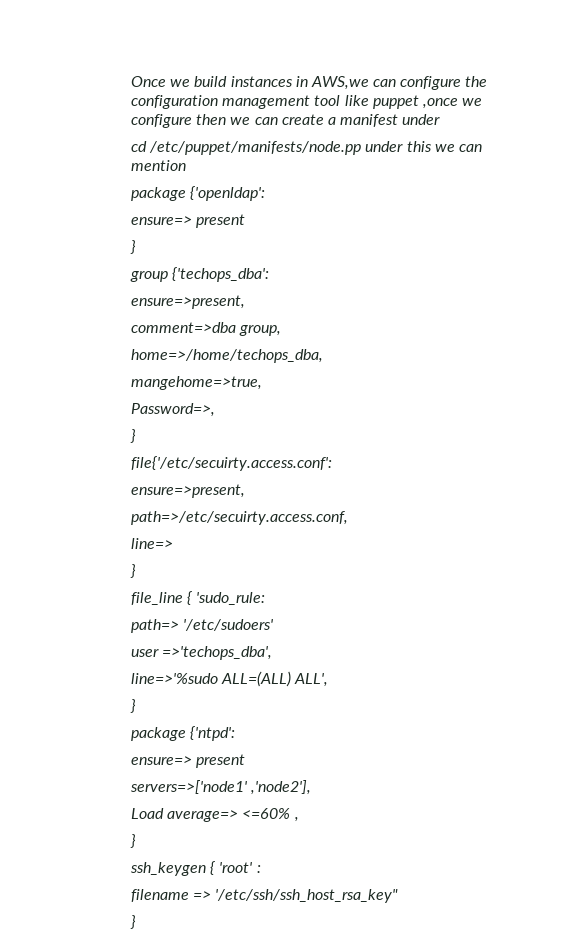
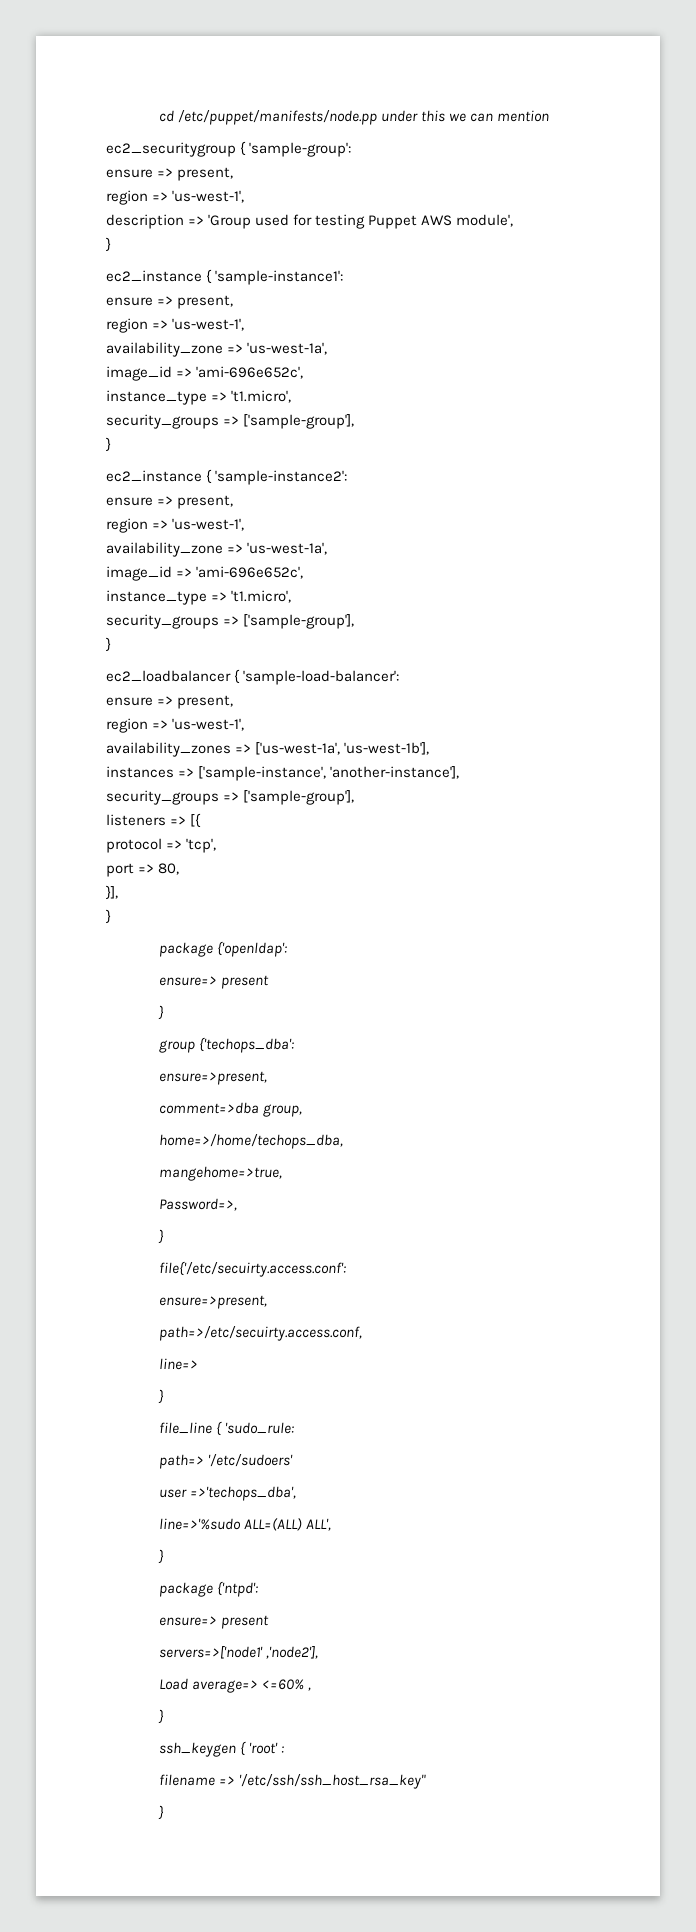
[130,76,488,90] [130,95,483,109] [130,114,441,128] Once we build instances in AWS,we can configure the configuration management tool like puppet ,once we configure then we can create a manifest under // -> (158, 116) none
(186, 165) none -> [106,141,352,157] [106,167,234,181] [106,190,245,205] [106,214,514,229] [106,237,111,252] [106,269,344,285] [106,295,234,309] [106,318,245,333] [106,342,328,357] [106,366,304,381] [106,390,292,405] [106,414,355,429] [106,437,111,452] [106,469,348,485] [106,495,234,509] [106,518,245,533] [106,542,328,557] [106,566,304,581] [106,590,292,605] [106,614,355,629] [106,637,111,652] [106,669,400,685] [106,695,234,709] [106,718,245,733] [106,742,430,757] [106,766,460,781] [106,790,355,805] [106,813,202,828] [106,838,217,853] [106,863,180,877] [106,885,118,900] [106,909,111,924] // ec2_securitygroup { 'sample-group': // ensure => present, // region => 'us-west-1', // description => 'Group used for testing Puppet AWS module', // } // ec2_instance { 'sample-instance1': // ensure => present, // region => 'us-west-1', // availability_zone => 'us-west-1a', // image_id => 'ami-696e652c', // instance_type => 't1.micro', // security_groups => ['sample-group'], // } // ec2_instance { 'sample-instance2': // ensure => present, // region => 'us-west-1', // availability_zone => 'us-west-1a', // image_id => 'ami-696e652c', // instance_type => 't1.micro', // security_groups => ['sample-group'], // } // ec2_loadbalancer { 'sample-load-balancer': // ensure => present, // region => 'us-west-1', // availability_zones => ['us-west-1a', 'us-west-1b'], // instances => ['sample-instance', 'another-instance'], // security_groups => ['sample-group'], // listeners => [{ // protocol => 'tcp', // port => 80, // }], // }

